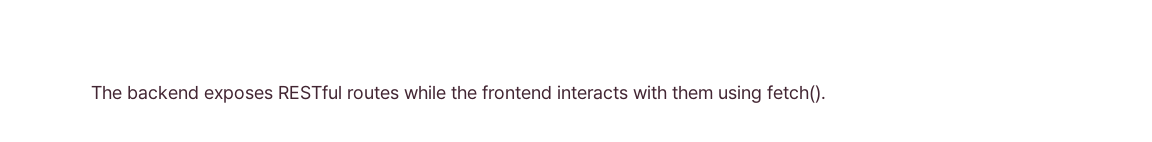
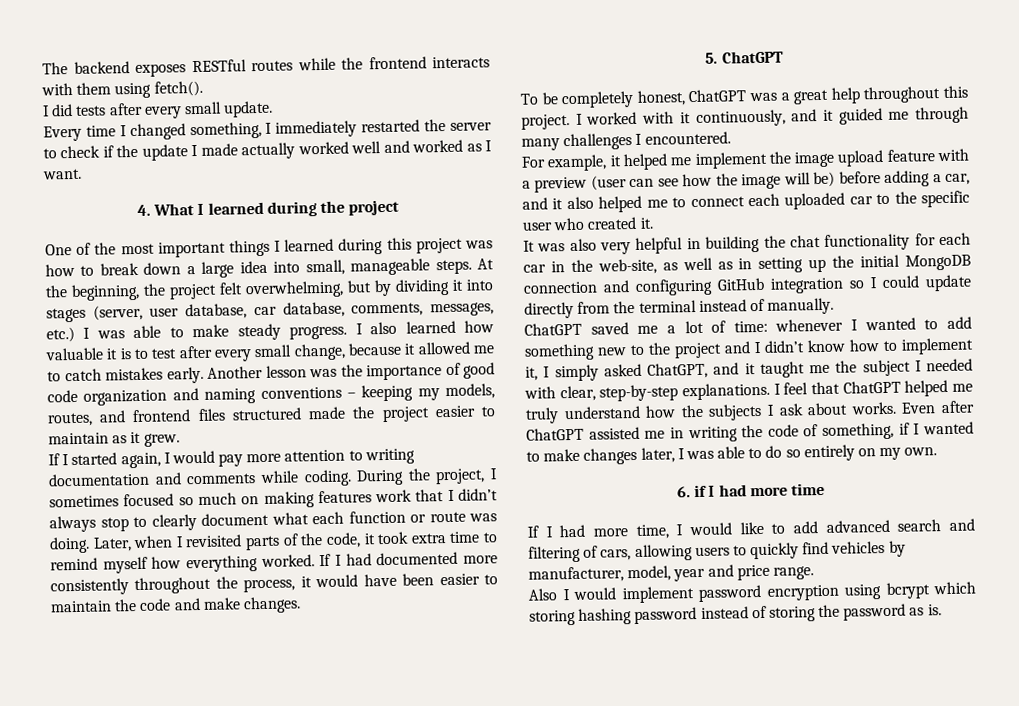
(826, 94) none -> [42,100,274,119] [43,118,493,142] [43,139,492,161] [42,168,82,180] [136,199,400,217] [45,237,493,258] [45,258,494,278] [45,278,493,302] [46,301,495,323] [46,320,494,343] [45,341,495,362] [47,362,495,384] [47,383,495,406] [47,405,497,427] [48,431,180,447] [48,448,415,469] [48,468,498,487] [49,488,499,508] [49,510,497,533] [49,531,499,554] [50,551,499,574] [50,573,499,596] [50,596,301,614] [705,50,784,64] [520,85,968,109] [521,106,969,130] [521,131,731,151] [521,148,969,172] [522,170,970,193] [522,190,970,213] [522,216,654,231] [523,232,971,255] [523,254,971,275] [523,274,972,296] [524,297,835,319] [524,316,972,336] [524,337,974,361] [525,358,973,382] [524,379,973,402] [525,400,975,424] [526,421,974,443] [526,444,938,465] [677,482,825,498] [527,518,975,539] [528,540,906,563] [528,564,814,583] [528,581,976,604] [529,603,942,626] // I did tests after every small update. // Every time I changed something, I immediately restarted the server to check if the update I made actually worked well and worked as I want. // 4. What I learned during the project // One of the most important things I learned during this project was how to break down a large idea into small, manageable steps. At the beginning, the project felt overwhelming, but by dividing it into stages (server, user database, car database, comments, messages, etc.) I was able to make steady progress. I also learned how valuable it is to test after every small change, because it allowed me to catch mistakes early. Another lesson was the importance of good code organization and naming conventions – keeping my models, routes, and frontend files structured made the project easier to maintain as it grew. // If I started again, I would pay more attention to writing documentation and comments while coding. During the project, I sometimes focused so much on making features work that I didn’t always stop to clearly document what each function or route was doing. Later, when I revisited parts of the code, it took extra time to remind myself how everything worked. If I had documented more consistently throughout the process, it would have been easier to maintain the code and make changes. // 5. ChatGPT // To be completely honest, ChatGPT was a great help throughout this project. I worked with it continuously, and it guided me through many challenges I encountered. // For example, it helped me implement the image upload feature with a preview (user can see how the image will be) before adding a car, and it also helped me to connect each uploaded car to the specific user who created it. // It was also very helpful in building the chat functionality for each car in the web-site, as well as in setting up the initial MongoDB connection and configuring GitHub integration so I could update directly from the terminal instead of manually. // ChatGPT saved me a lot of time: whenever I wanted to add something new to the project and I didn’t know how to implement it, I simply asked ChatGPT, and it taught me the subject I needed with clear, step-by-step explanations. I feel that ChatGPT helped me truly understand how the subjects I ask about works. Even after ChatGPT assisted me in writing the code of something, if I wanted to make changes later, I was able to do so entirely on my own. // 6. if I had more time // If I had more time, I would like to add advanced search and filtering of cars, allowing users to quickly find vehicles by manufacturer, model, year and price range. // Also I would implement password encryption using bcrypt which storing hashing password instead of storing the password as is.

